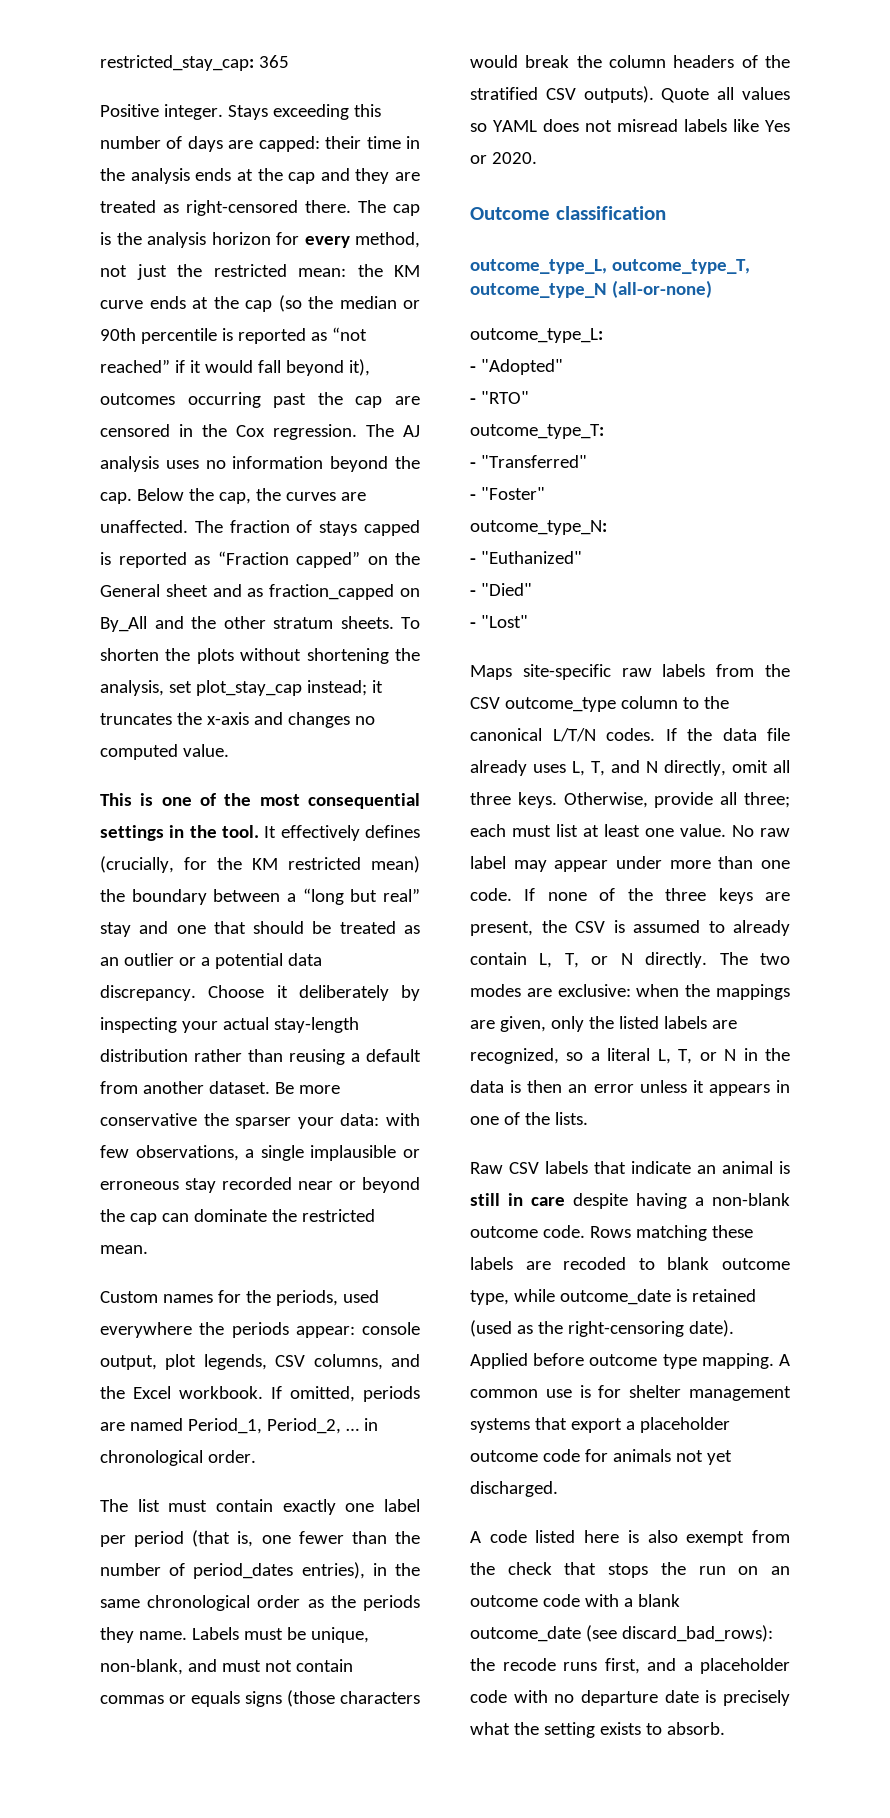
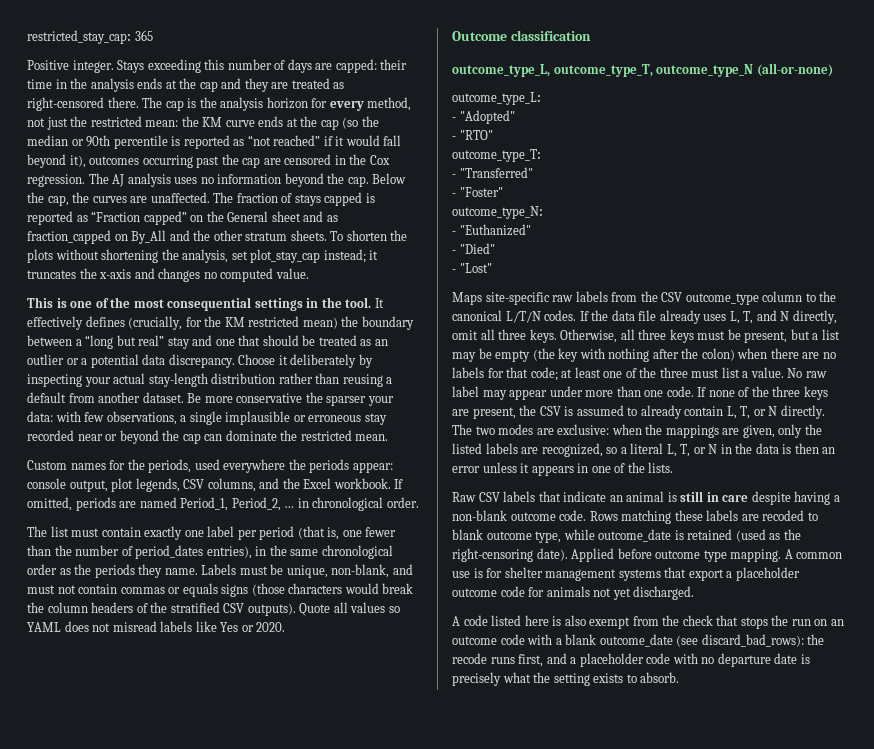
[654,792,790,808] [470,824,674,837] provide all three; each must list at least one -> [620,329,840,343] [452,348,836,362] [452,367,749,381] all three keys must be present, but a list may be empty (the key with nothing after the colon) when there are no labels for that code; at least one of the three must list a

